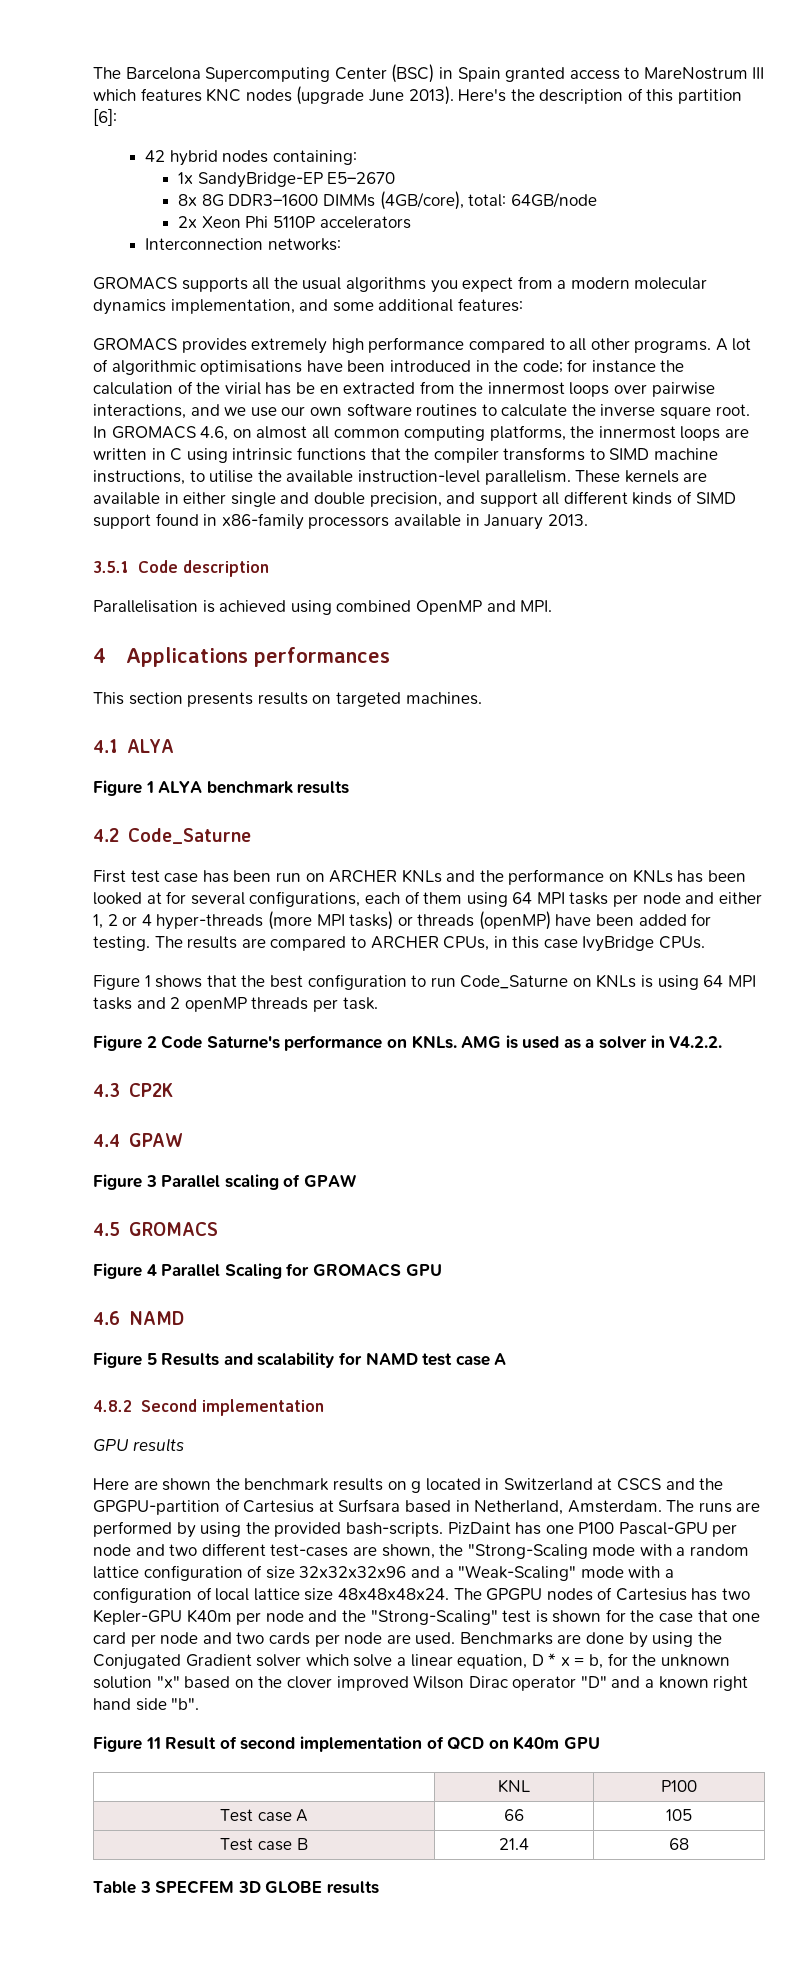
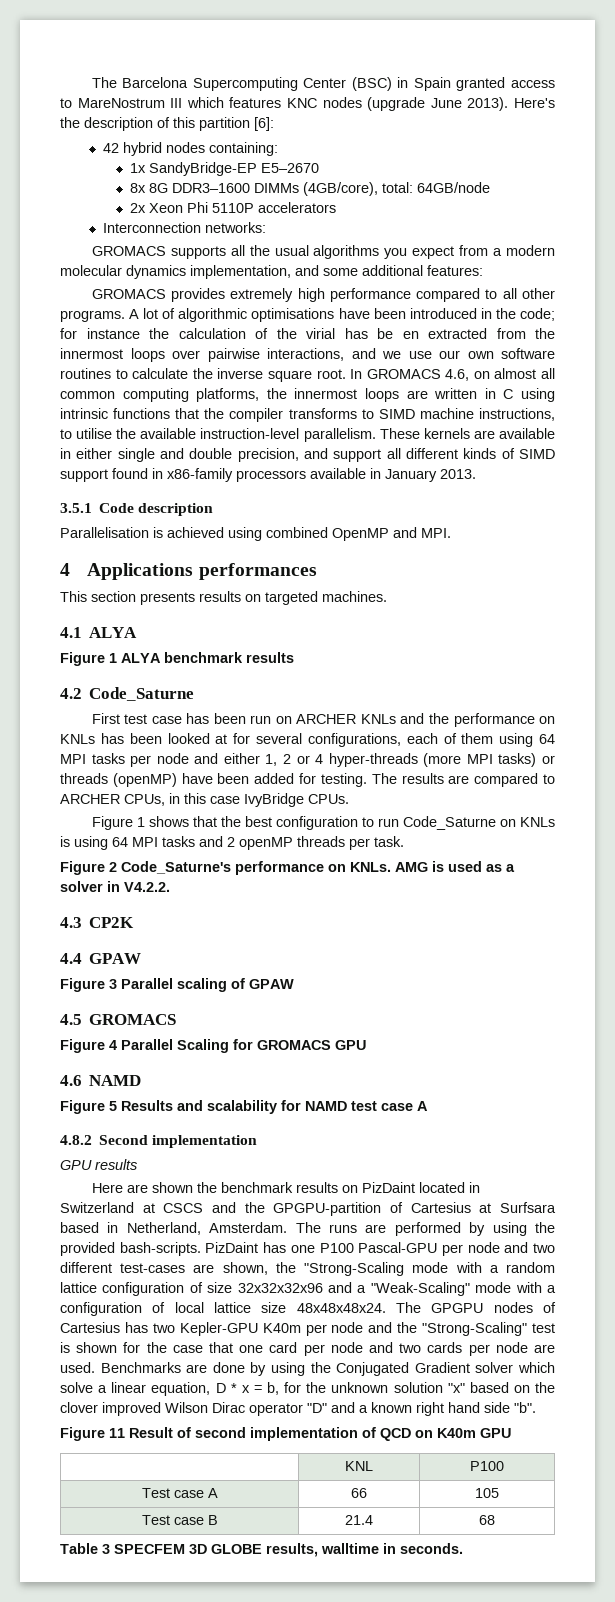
[161,1035,280,1049] Code Saturne's -> [121,861,231,874] Code_Saturne's
[411,1481,422,1493] g -> [361,1182,415,1193] PizDaint
[326,1881,379,1894] results -> [266,1543,463,1557] results, walltime in seconds.

